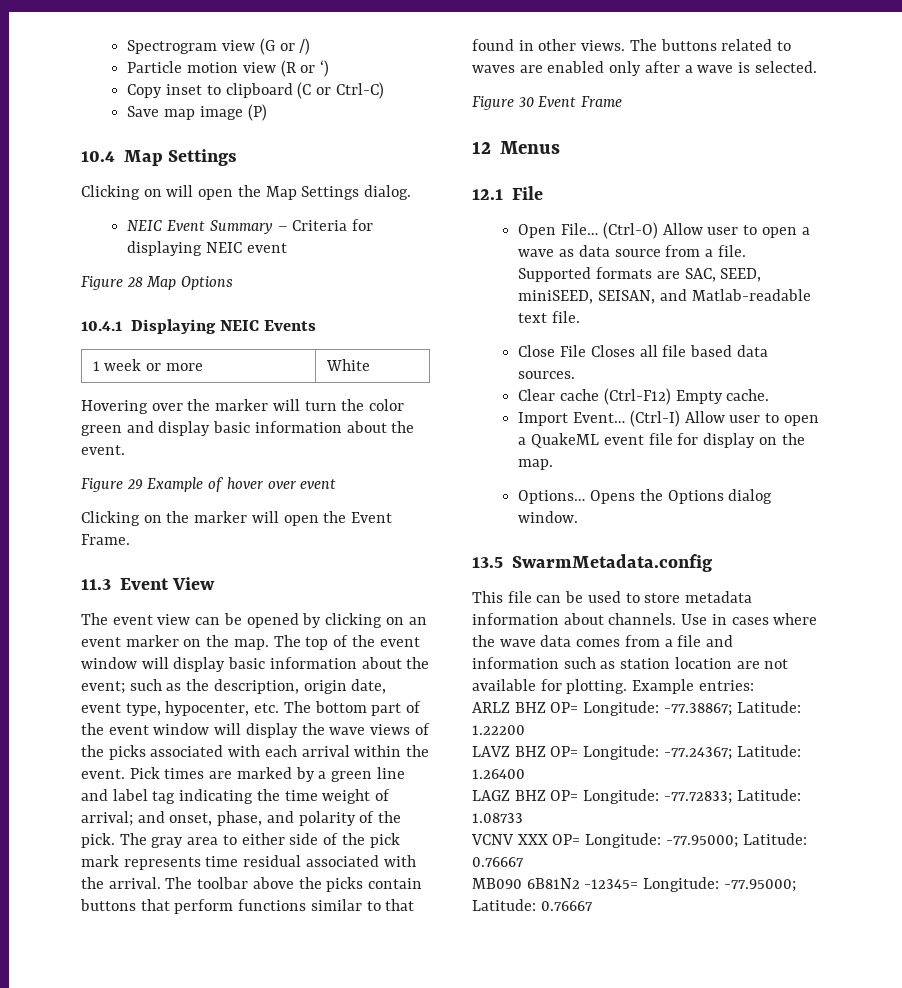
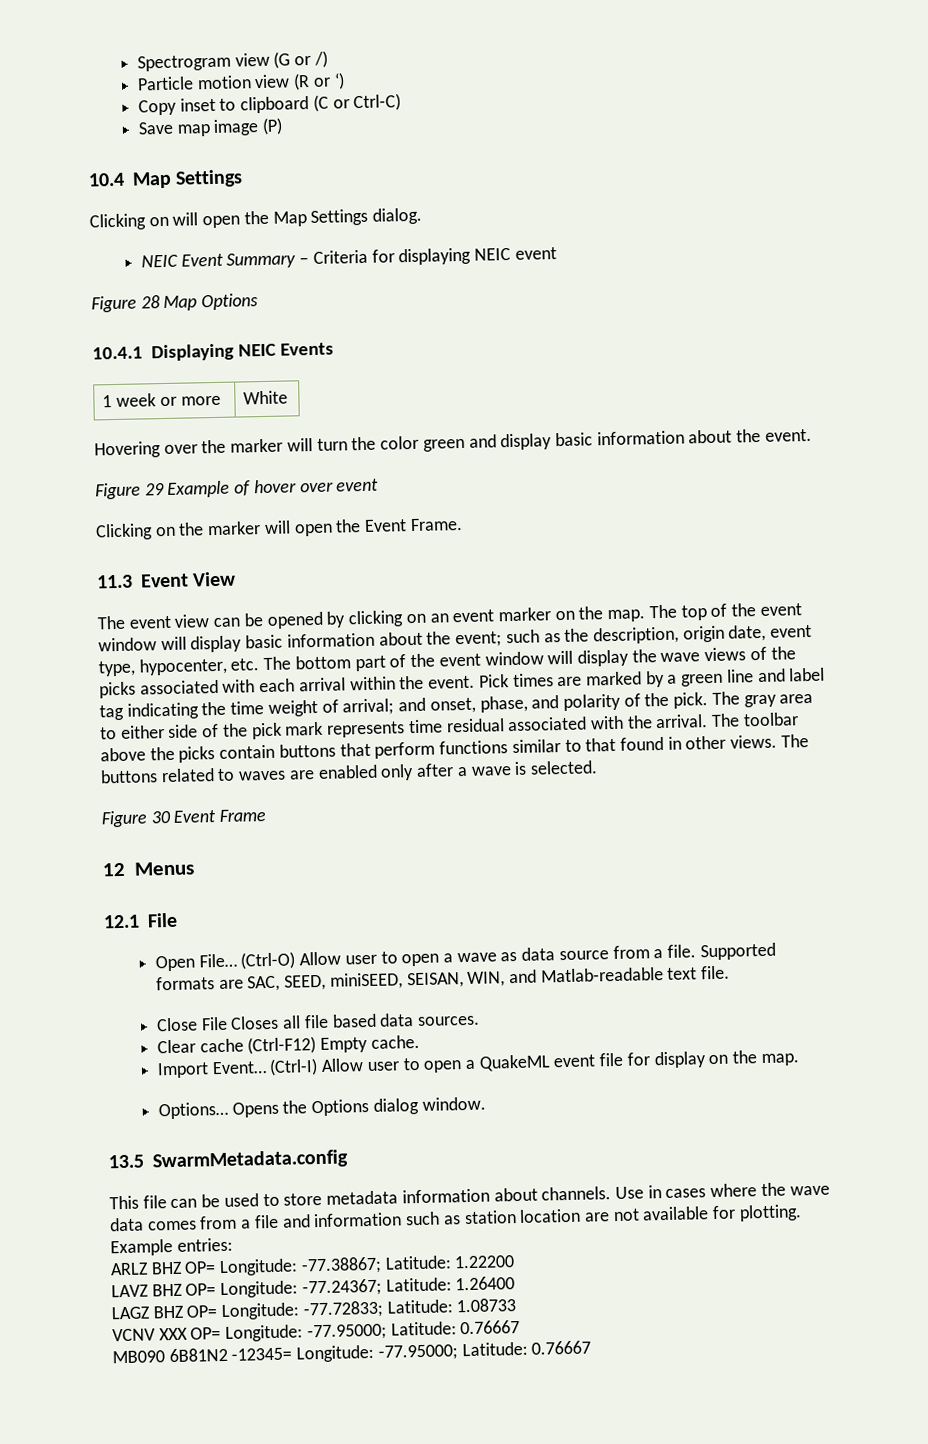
(656, 297) none -> [467,971,506,987] WIN,

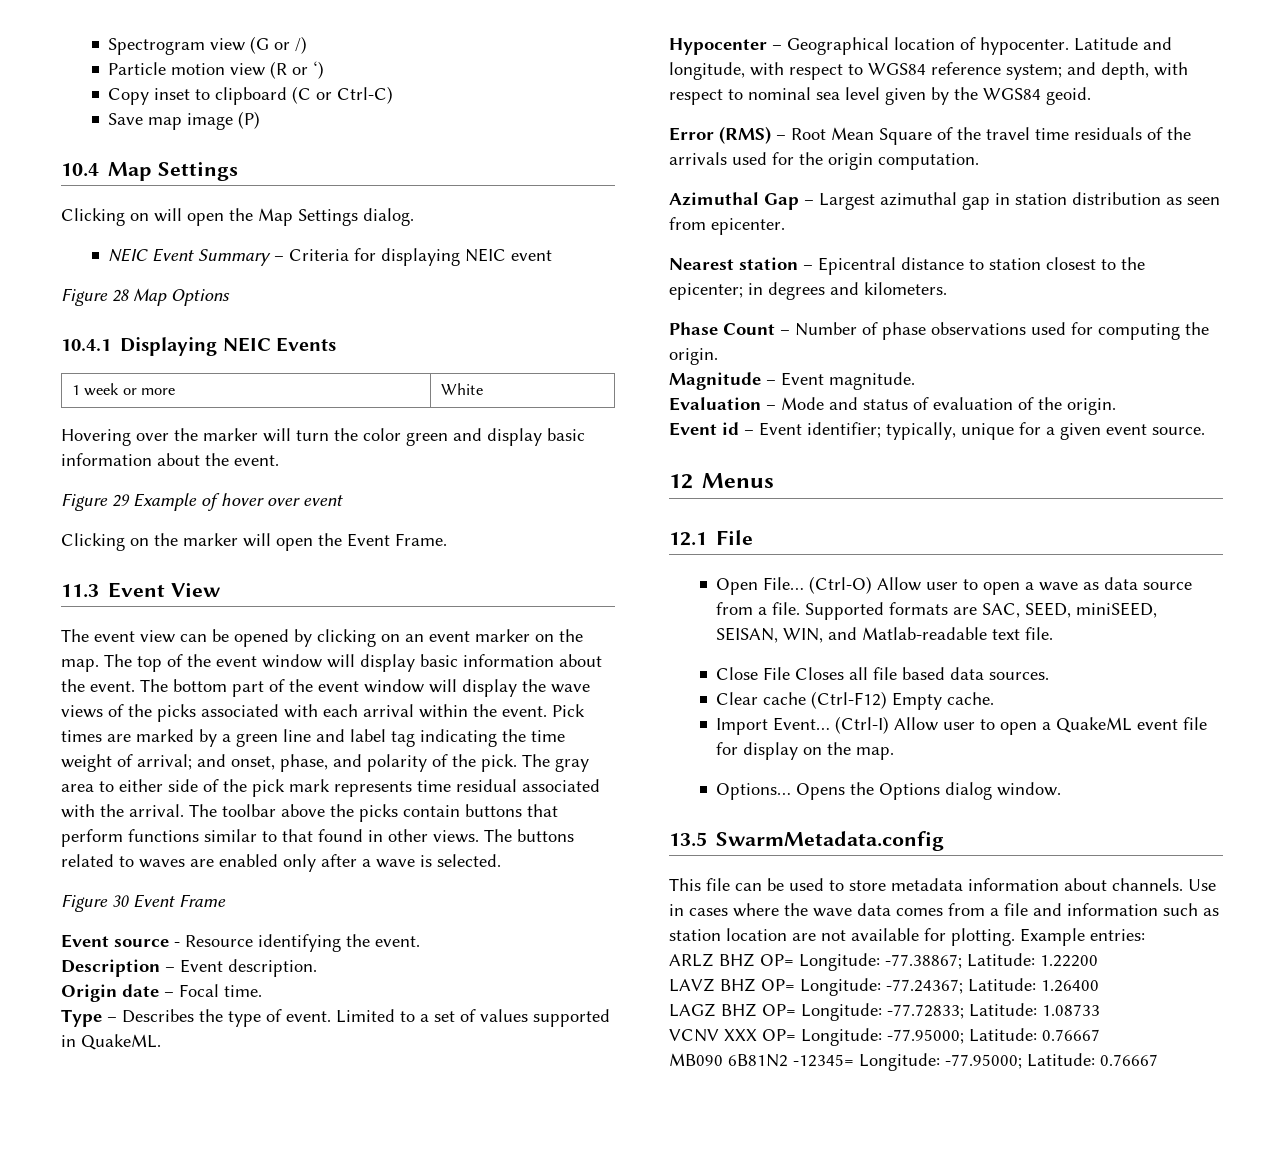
[455,624,813,648] [98,657,260,677] event; such as the description, origin date, event type, hypocenter, etc. -> [90,681,135,692] event.
(267, 815) none -> [61,934,420,952] [61,959,317,977] [61,984,262,1002] [61,1009,610,1027] [61,1034,161,1050] [669,37,1172,55] [669,62,1188,80] [669,87,1091,105] [669,126,1191,145] [669,152,979,170] [669,192,1220,210] [669,217,785,235] [669,257,1145,275] [669,282,947,300] [669,322,1209,340] [669,348,718,365] [669,372,915,390] [669,397,1116,415] [669,422,1205,440] // Event source - Resource identifying the event. // Description – Event description. // Origin date – Focal time. // Type – Describes the type of event. Limited to a set of values supported in QuakeML. // Hypocenter – Geographical location of hypocenter. Latitude and longitude, with respect to WGS84 reference system; and depth, with respect to nominal sea level given by the WGS84 geoid. // Error (RMS) – Root Mean Square of the travel time residuals of the arrivals used for the origin computation. // Azimuthal Gap – Largest azimuthal gap in station distribution as seen from epicenter. // Nearest station – Epicentral distance to station closest to the epicenter; in degrees and kilometers. // Phase Count – Number of phase observations used for computing the origin. // Magnitude – Event magnitude. // Evaluation – Mode and status of evaluation of the origin. // Event id – Event identifier; typically, unique for a given event source.

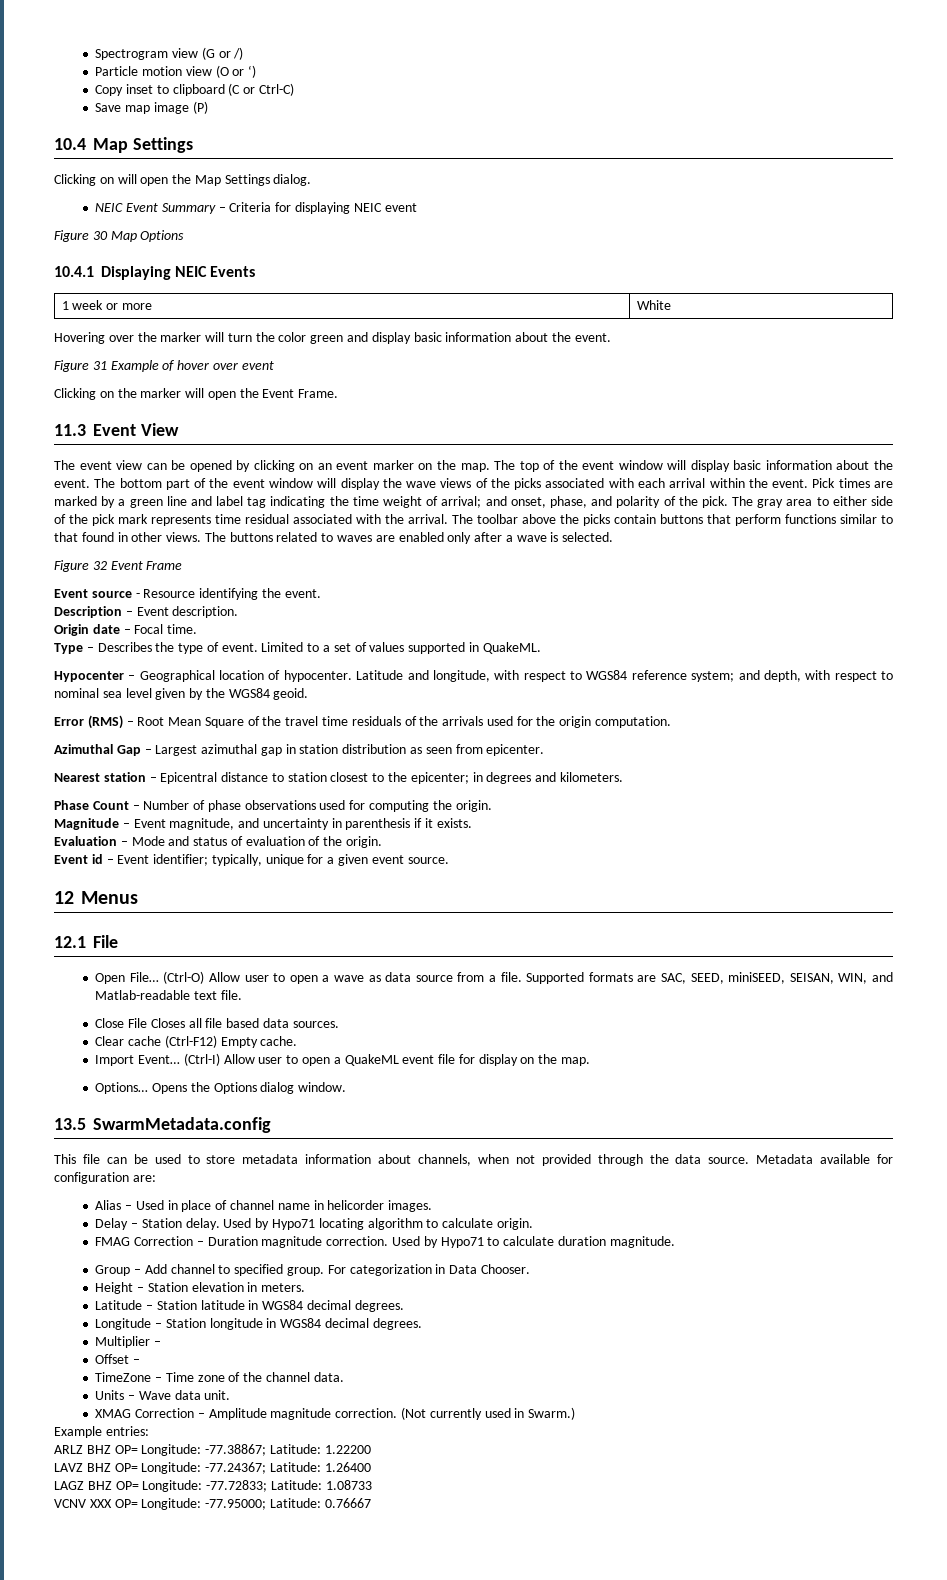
[270,61,288,79] (R -> [215,65,229,78] (O
[112,289,129,302] 28 -> [92,231,108,240] 30
[112,494,130,507] 29 -> [92,361,107,370] 31
[112,895,129,907] 30 -> [92,561,107,570] 32
[829,372,915,390] magnitude. -> [169,818,472,830] magnitude, and uncertainty in parenthesis if it exists.
[1112,878,1216,891] [669,903,1219,917] [669,928,1015,946] channels. Use in cases where the wave data comes from a file and information such as station location are not available for plotting. -> [418,1154,893,1166] [54,1172,156,1184] [95,1200,433,1212] [95,1218,533,1230] [95,1236,675,1248] [95,1264,530,1276] [95,1282,306,1294] [95,1300,404,1312] [95,1318,422,1330] [95,1336,162,1348] [95,1354,141,1364] [95,1372,344,1382] [95,1390,231,1400] [95,1407,576,1420] channels, when not provided through the data source. Metadata available for configuration are: // Alias – Used in place of channel name in helicorder images. // Delay – Station delay. Used by Hypo71 locating algorithm to calculate origin. // FMAG Correction – Duration magnitude correction. Used by Hypo71 to calculate duration magnitude. // Group – Add channel to specified group. For categorization in Data Chooser. // Height – Station elevation in meters. // Latitude – Station latitude in WGS84 decimal degrees. // Longitude – Station longitude in WGS84 decimal degrees. // Multiplier – // Offset – // TimeZone – Time zone of the channel data. // Units – Wave data unit. // XMAG Correction – Amplitude magnitude correction. (Not currently used in Swarm.) //
[669,1053,1158,1071] // MB090 6B81N2 -12345= Longitude: -77.95000; Latitude: 0.76667 -> (371, 1503) none

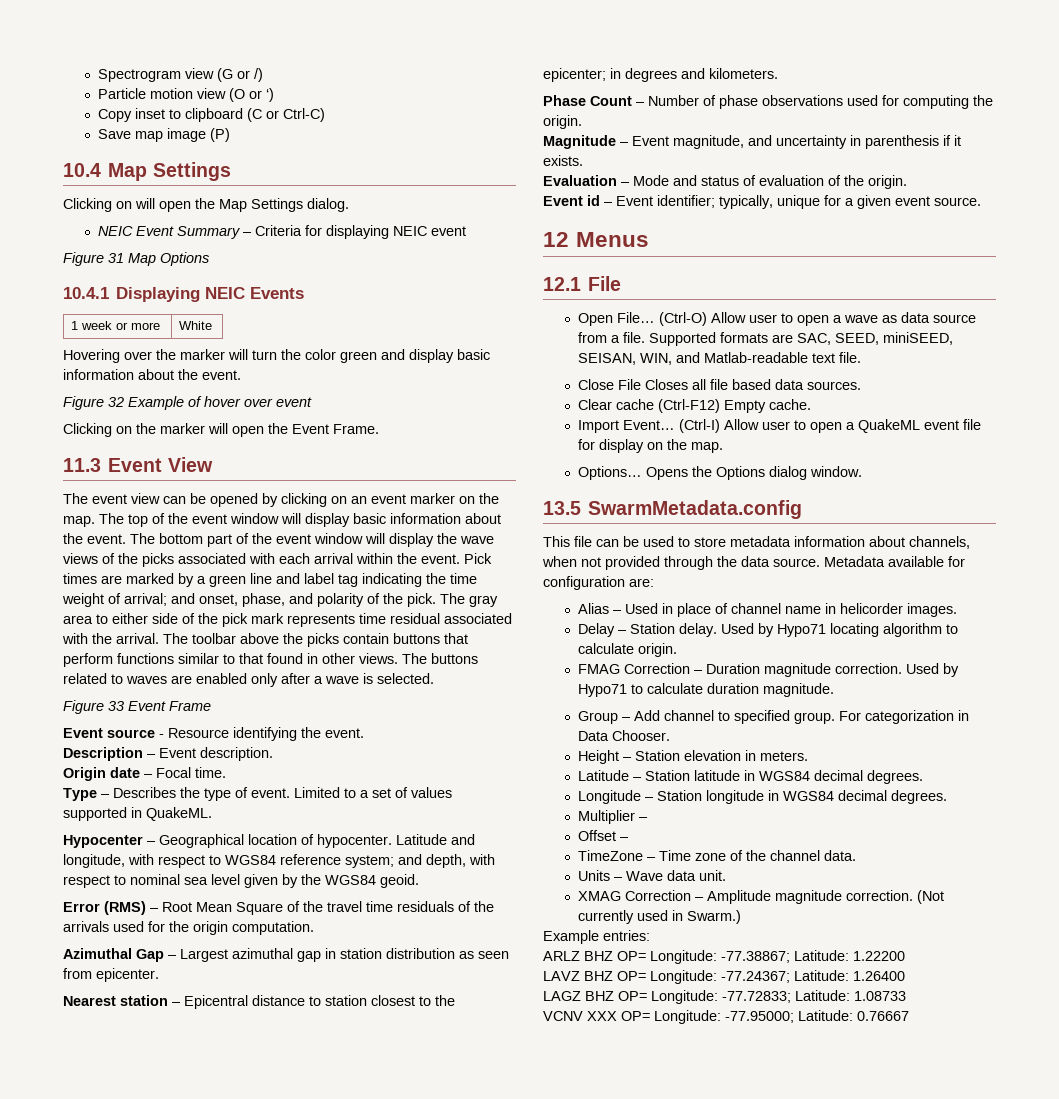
[92,231,108,240] 30 -> [108,253,124,263] 31
[92,361,107,370] 31 -> [108,397,124,407] 32
[92,561,107,570] 32 -> [108,701,124,711] 33

